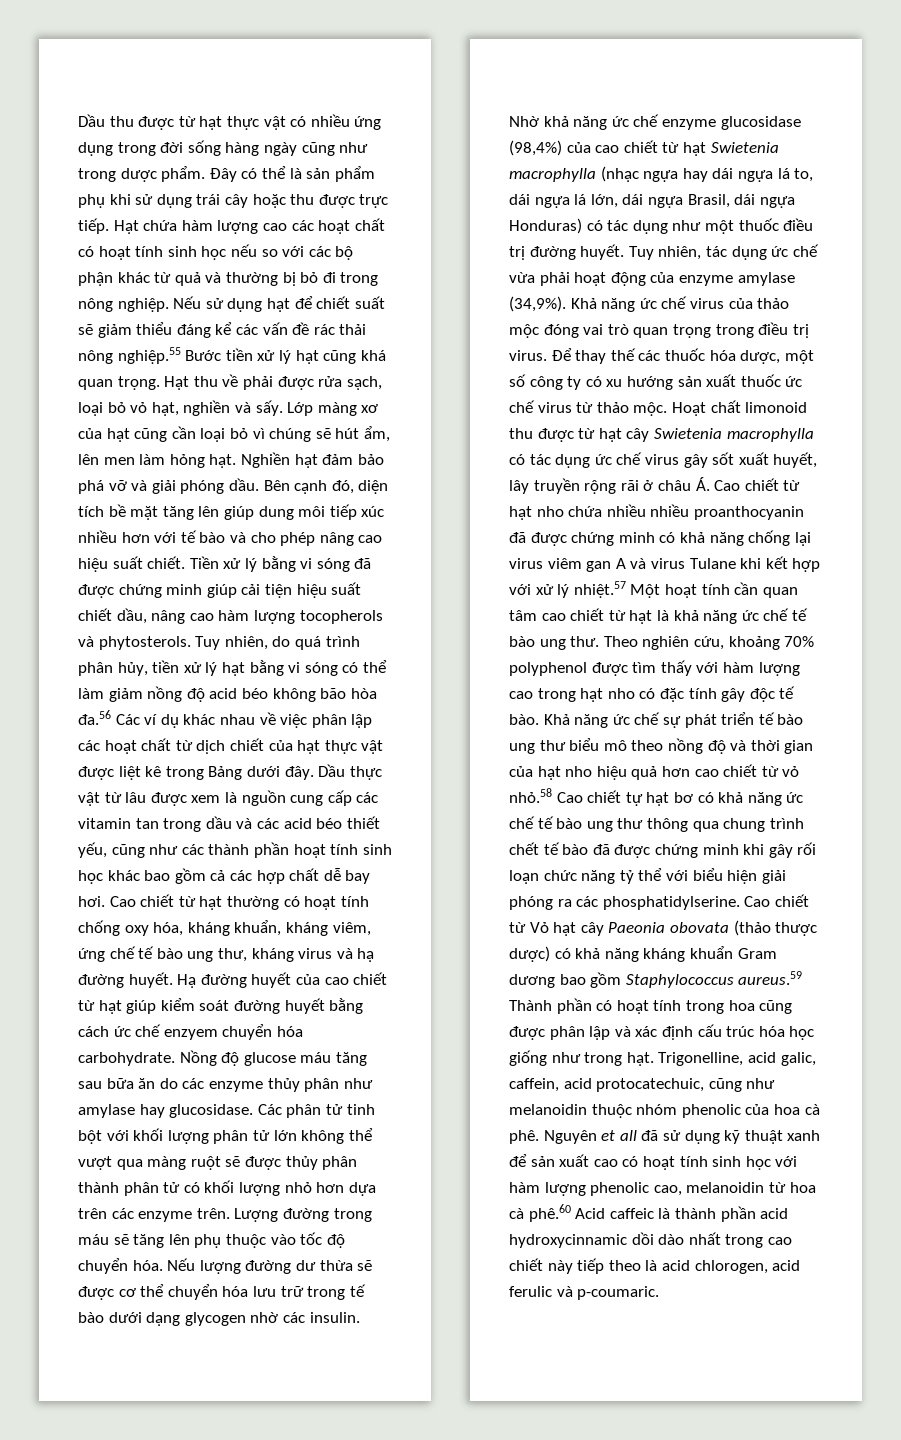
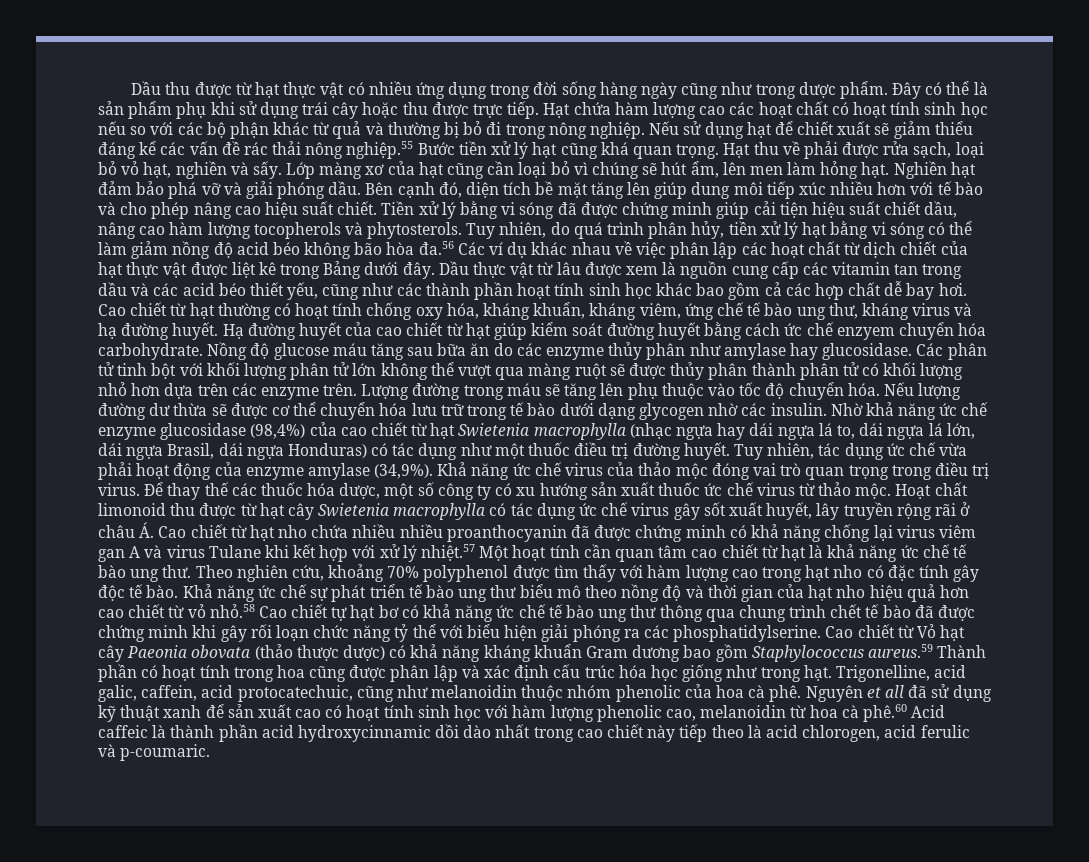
[354,296,385,309] suất -> [837,121,872,135] xuất

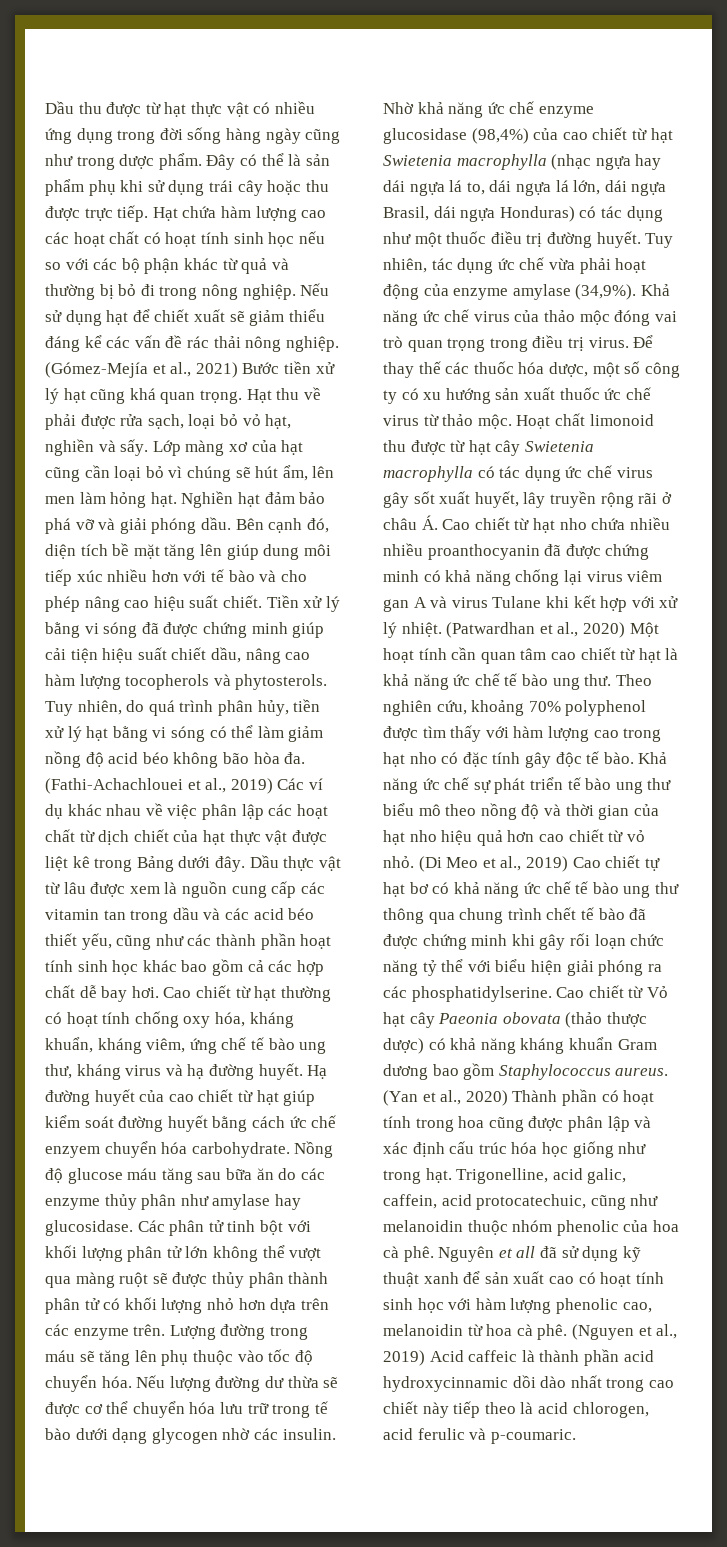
[346,141,414,159] nghiệp.55 -> [285,336,339,352] [45,362,238,378] nghiệp. (Gómez-Mejía et al., 2021)
[418,241,454,255] đa.56 -> [284,752,306,764] [45,778,273,794] đa. (Fathi-Achachlouei et al., 2019)
[421,544,476,561] nhiệt.57 -> [401,622,625,638] nhiệt. (Patwardhan et al., 2020)
[209,604,255,618] nhỏ.58 -> [383,856,568,872] nhỏ. (Di Meo et al., 2019)
[867,644,933,658] aureus.59 -> [615,1068,669,1076] [383,1090,508,1106] aureus. (Yan et al., 2020)
[862,704,907,722] phê.60 -> [537,1324,678,1340] [383,1350,425,1366] phê. (Nguyen et al., 2019)

